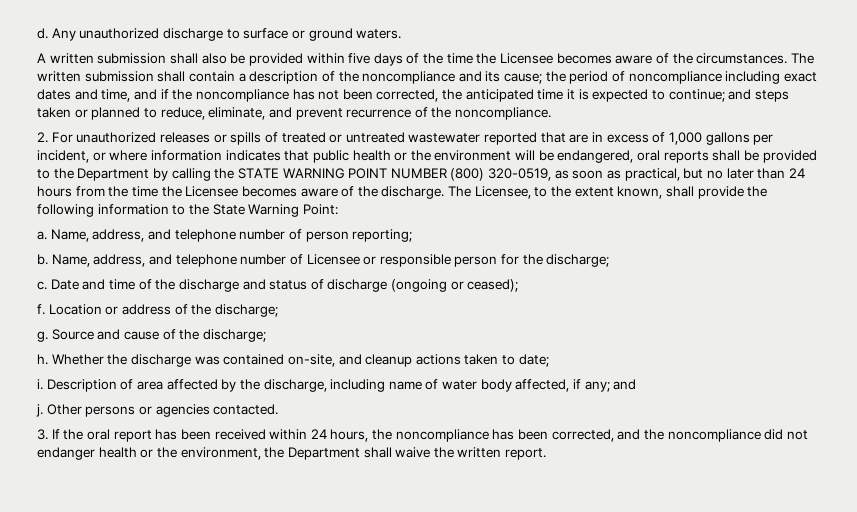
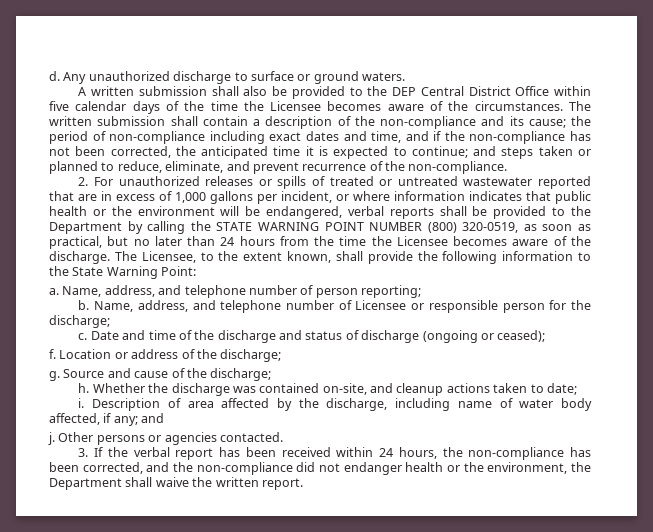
(303, 59) none -> [349,86,550,96] to the DEP Central District Office
(371, 58) none -> [75,101,127,111] calendar
[362,71,456,84] noncompliance -> [380,116,476,129] non-compliance
[628,71,722,84] noncompliance -> [109,131,206,144] non-compliance
[195,89,289,102] noncompliance -> [469,131,566,144] non-compliance
[455,107,552,120] noncompliance. -> [408,161,508,174] non-compliance.
[637,150,661,161] oral -> [347,206,384,216] verbal
[86,429,110,440] oral -> [133,447,170,457] verbal
[395,429,489,442] noncompliance -> [468,447,565,460] non-compliance
[667,429,761,442] noncompliance -> [196,462,293,475] non-compliance

